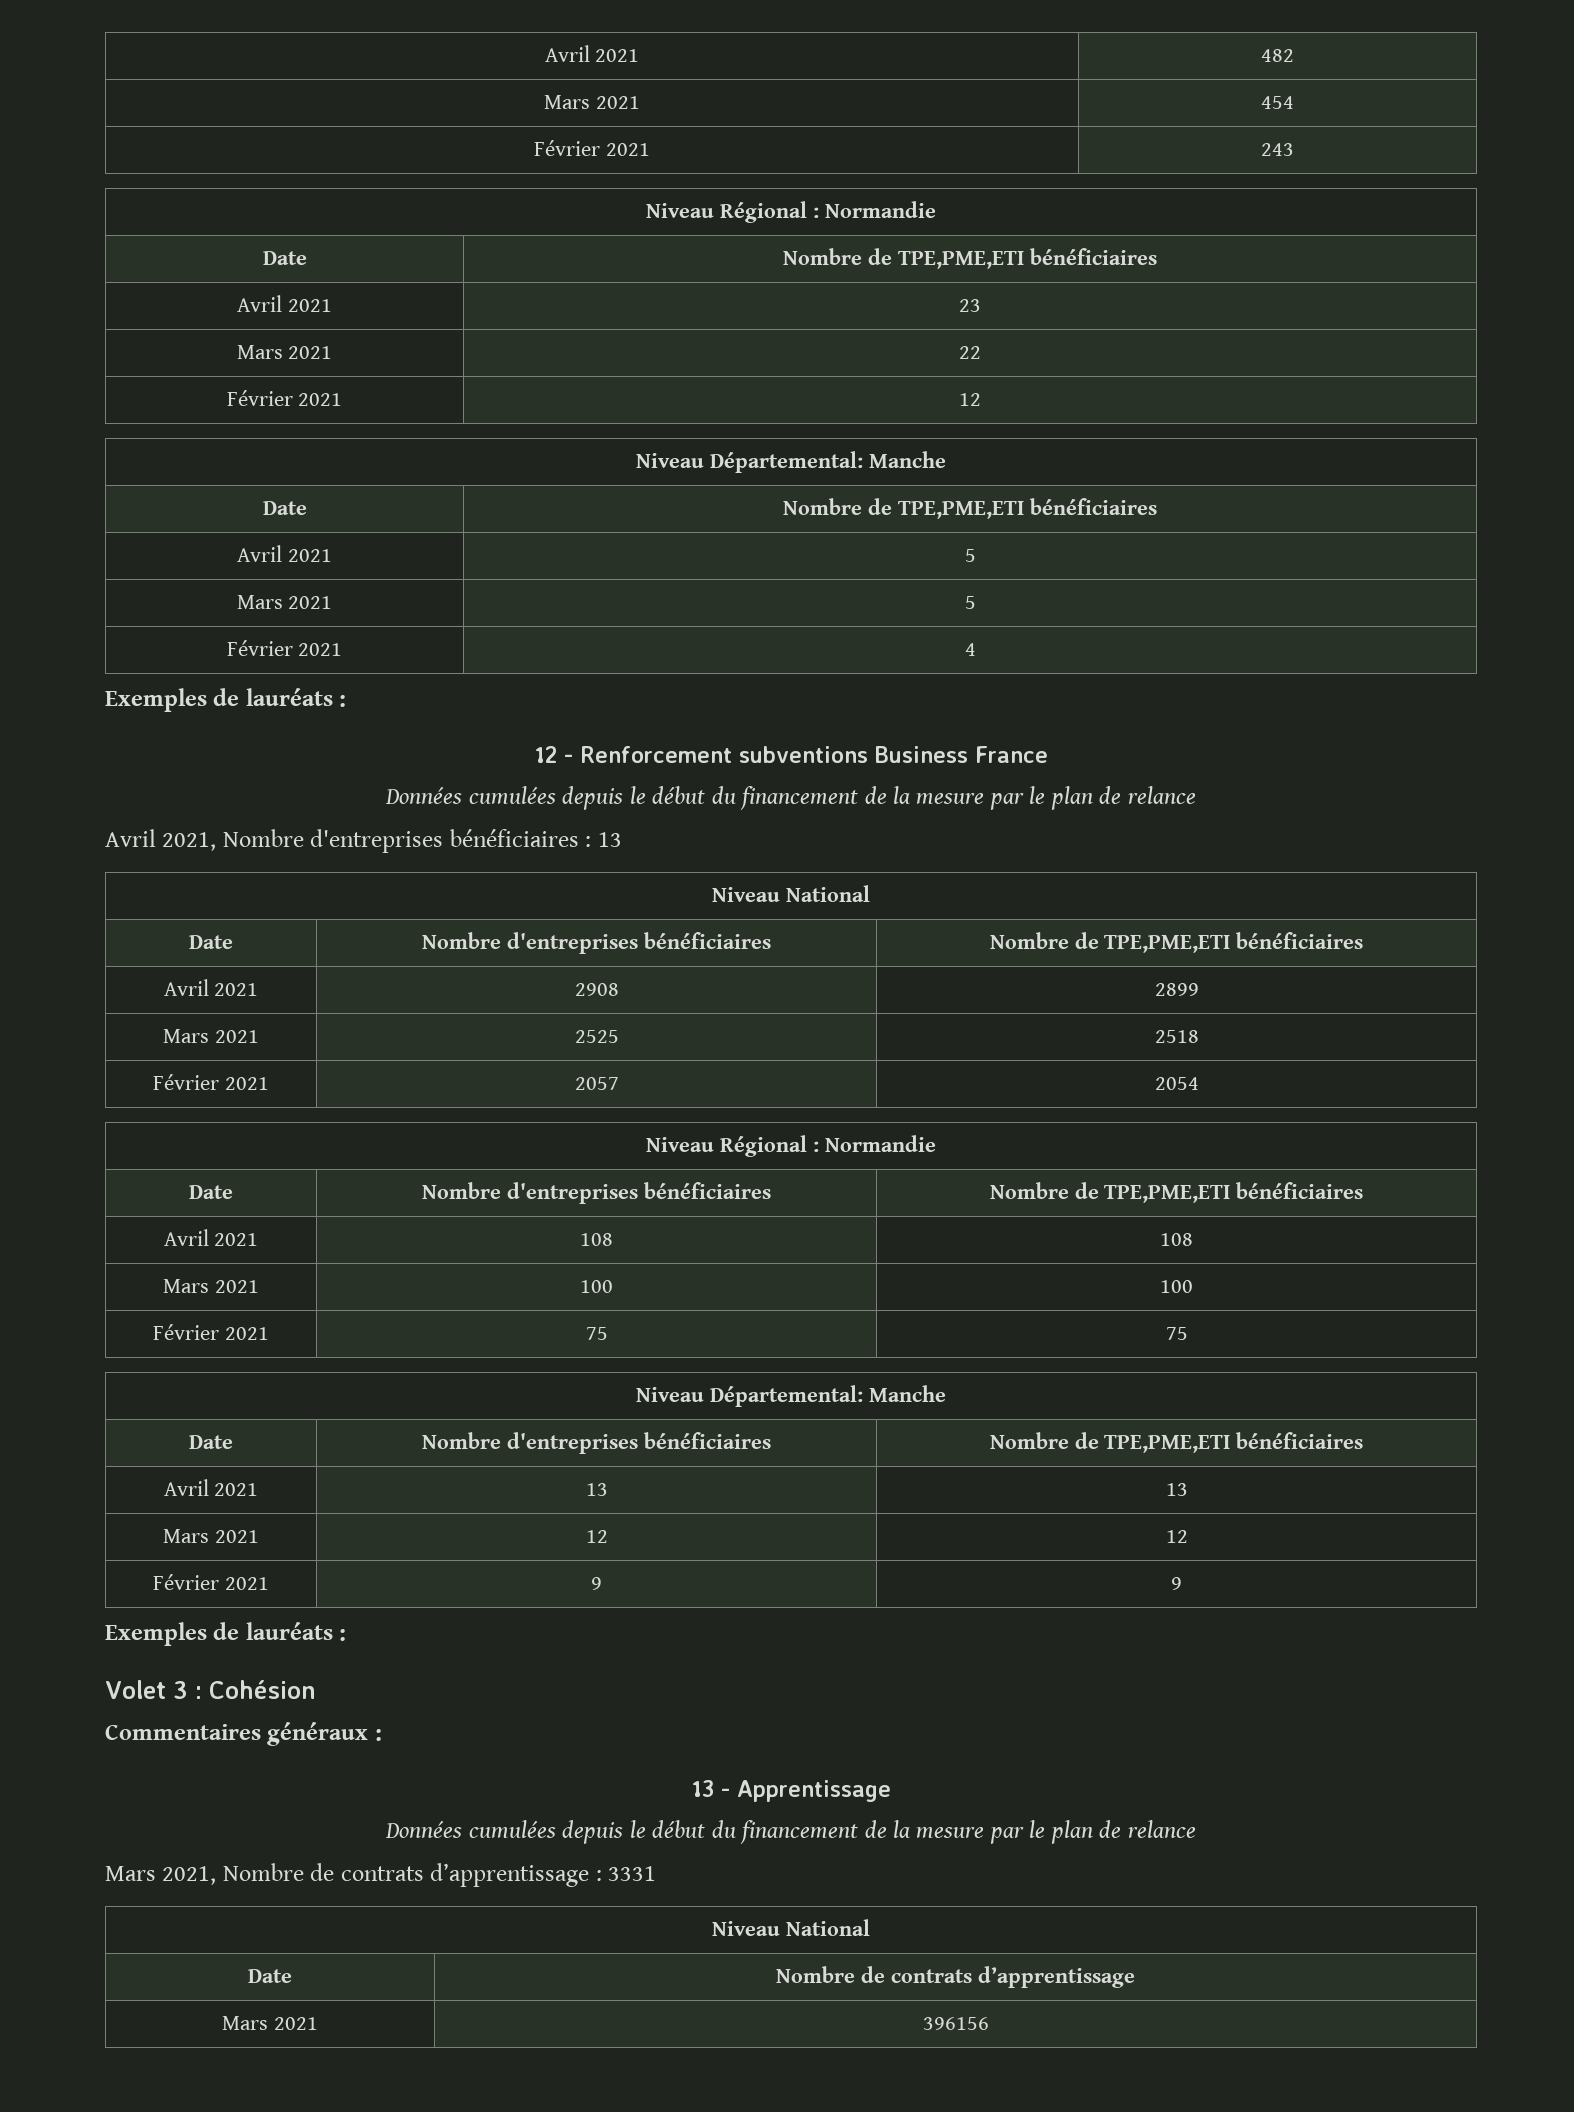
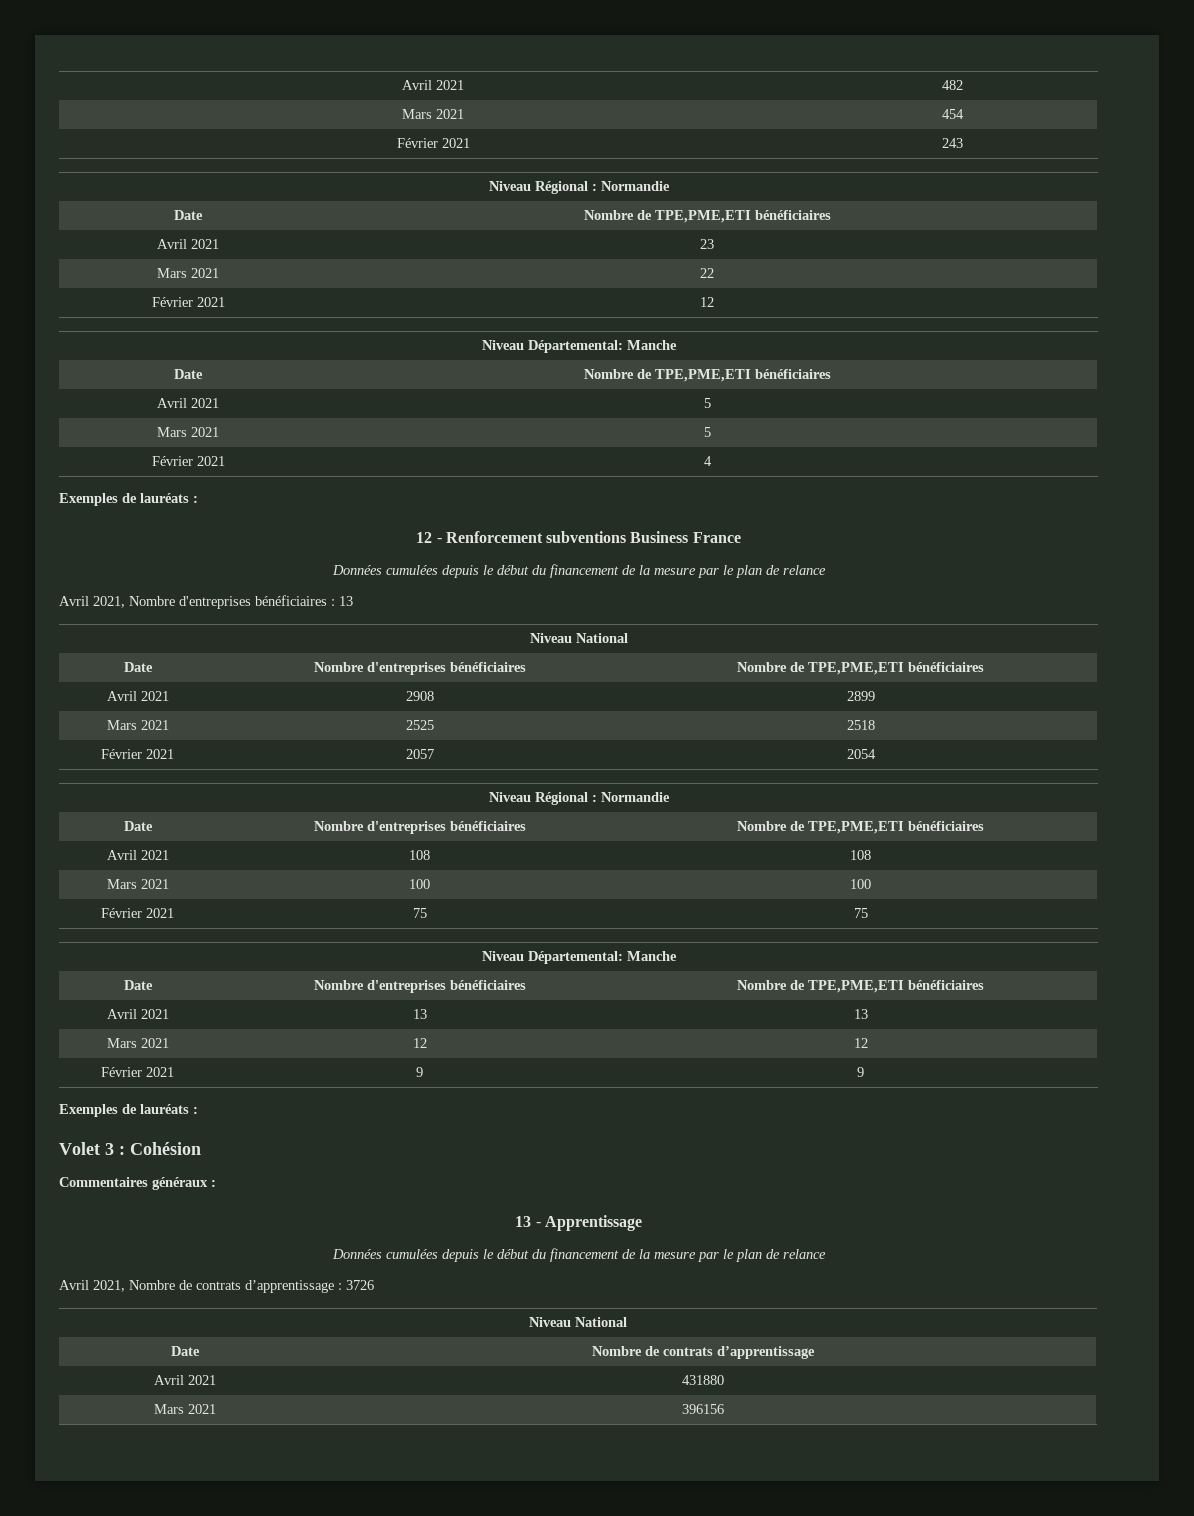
[105,1866,156,1881] Mars -> [59,1280,89,1290] Avril
[608,1866,657,1881] 3331 -> [346,1280,374,1290] 3726
(1135, 1977) none -> [153,1375,216,1385] [682,1375,724,1385] // Avril 2021 | 431880

